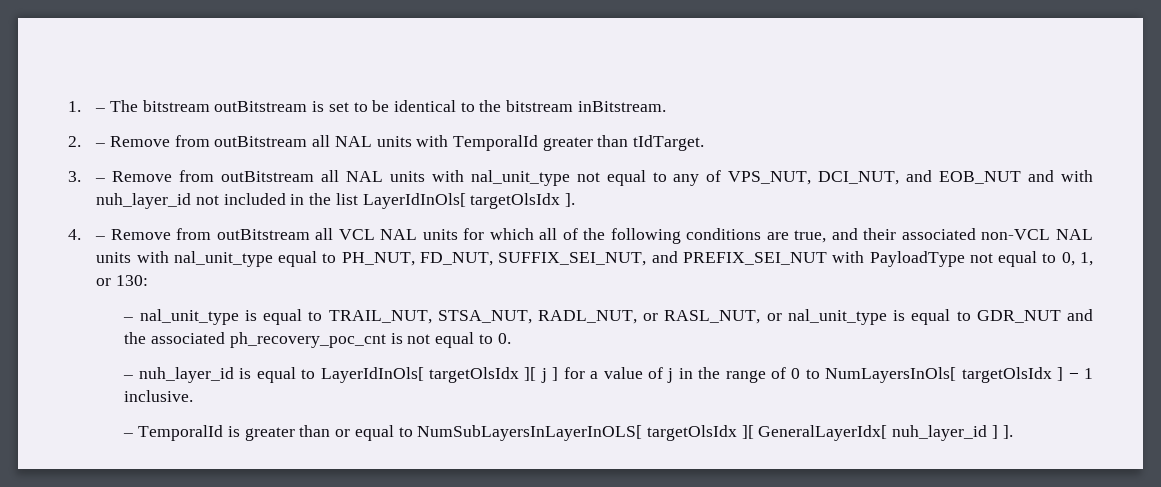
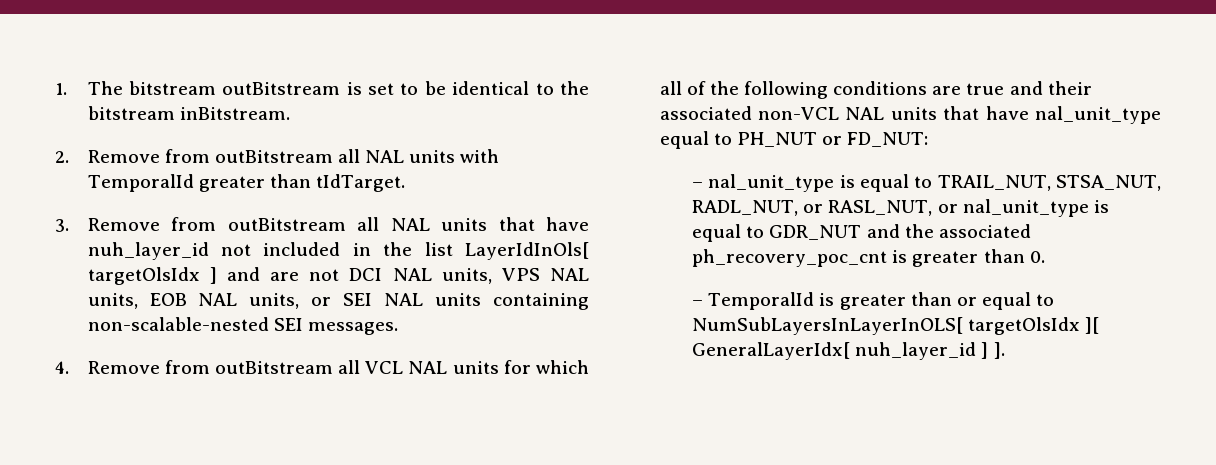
[95,108,106,112] – -> (67, 89) none
[95,143,106,147] – -> (69, 157) none
[95,170,1093,186] – Remove from outBitstream all NAL units with nal_unit_type not equal to any of VPS_NUT, DCI_NUT, and EOB_NUT and with -> [87,217,589,231] Remove from outBitstream all NAL units that have
[565,193,576,207] ]. -> [209,267,589,284] [87,293,590,310] [87,317,398,335] ] and are not DCI NAL units, VPS NAL units, EOB NAL units, or SEI NAL units containing non-scalable-nested SEI messages.
[95,236,106,240] – -> (69, 367) none
[794,230,827,243] true, -> [966,83,1005,95] true
[136,251,169,263] with -> [943,106,1029,120] that have
[341,251,1093,267] [96,275,148,286] PH_NUT, FD_NUT, SUFFIX_SEI_NUT, and PREFIX_SEI_NUT with PayloadType not equal to 0, 1, or 130: -> [736,132,929,147] PH_NUT or FD_NUT:
[407,332,511,348] [123,367,1094,383] [124,390,194,402] not equal to 0. // – nuh_layer_id is equal to LayerIdInOls[ targetOlsIdx ][ j ] for a value of j in the range of 0 to NumLayersInOls[ targetOlsIdx ] − 1 inclusive. -> [912,249,1045,267] greater than 0.

